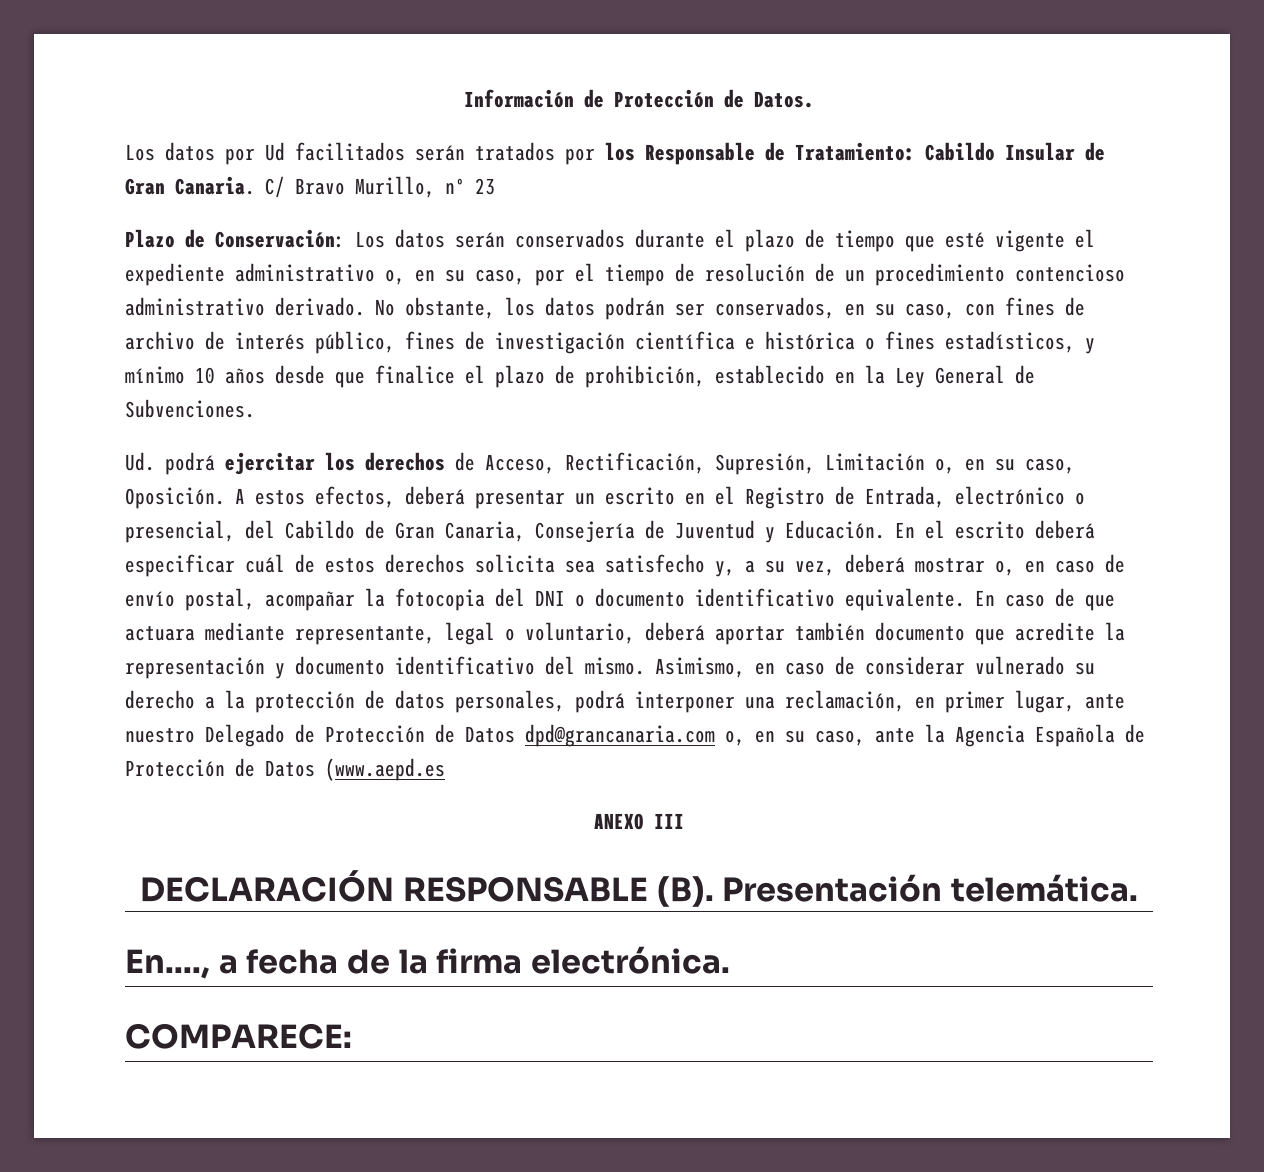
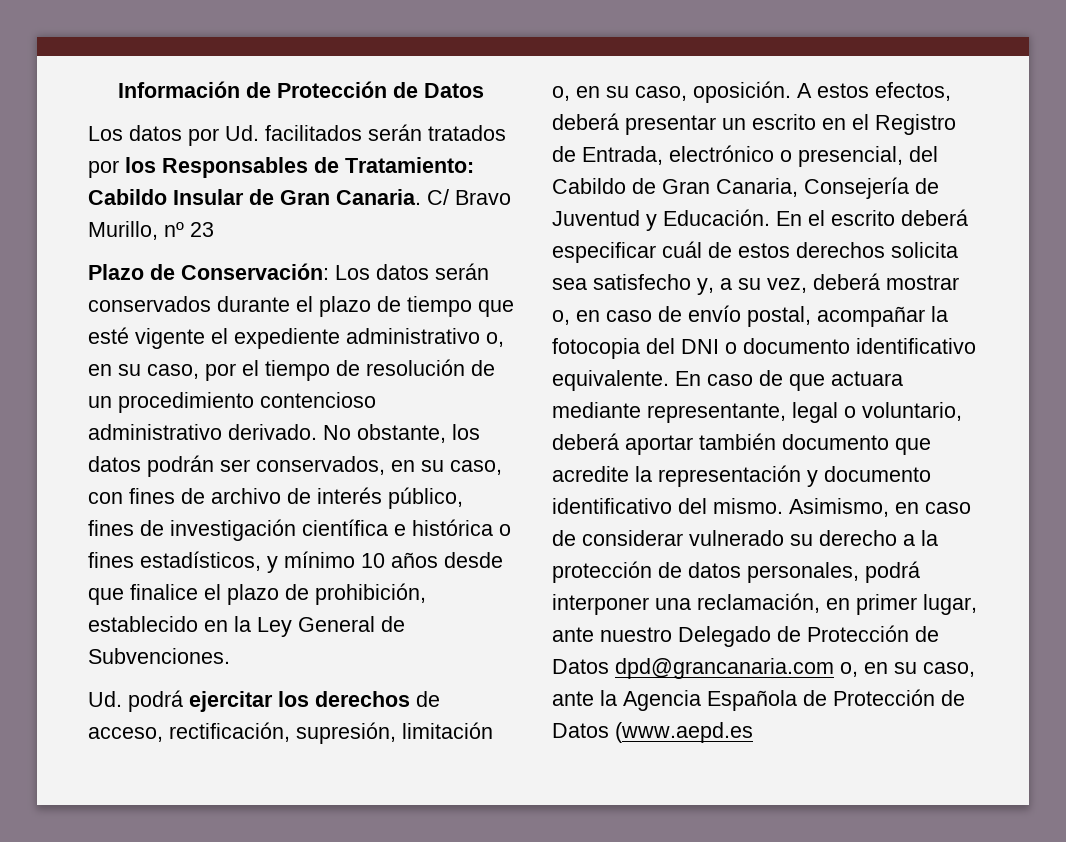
[754,91,814,108] Datos. -> [424,83,484,98] Datos
[265,142,285,161] Ud -> [225,125,259,141] Ud.
[645,142,755,165] Responsable -> [162,157,308,178] Responsables
[485,452,1075,475] [125,487,225,509] Acceso, Rectificación, Supresión, Limitación o, en su caso, Oposición. -> [88,722,493,744] [552,81,791,103] acceso, rectificación, supresión, limitación o, en su caso, oposición.
[594,813,684,830] [140,870,1138,907] [125,946,730,979] [125,1023,352,1049] // ANEXO III // DECLARACIÓN RESPONSABLE (B). Presentación telemática. // En...., a fecha de la firma electrónica. // COMPARECE: -> (753, 732) none

